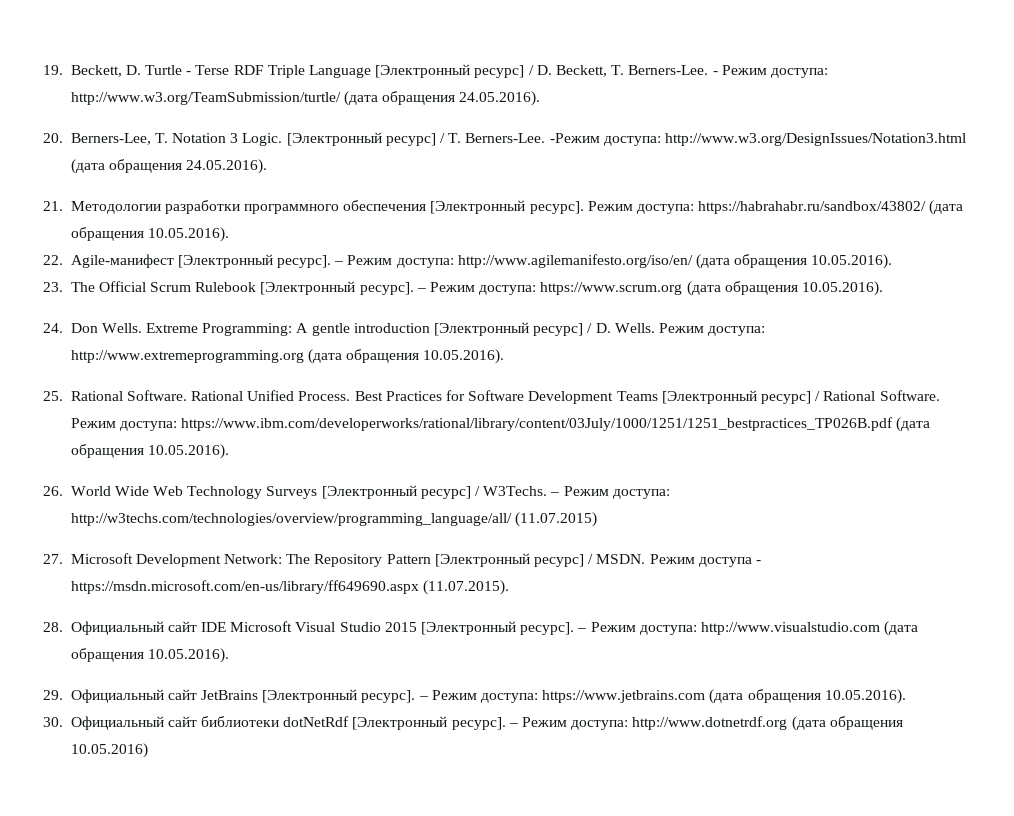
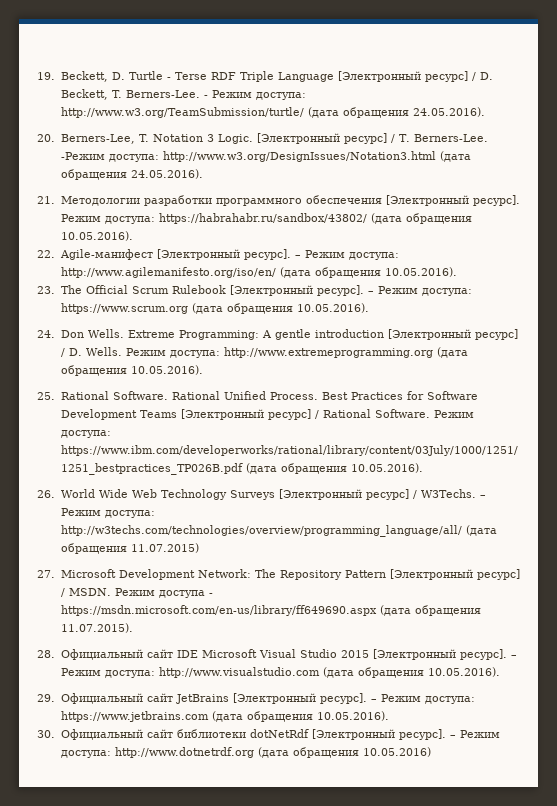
[514,512,597,527] (11.07.2015) -> [465,525,497,536] [60,543,199,554] (дата обращения 11.07.2015)
[422,580,509,595] (11.07.2015). -> [379,605,481,616] [60,623,133,633] (дата обращения 11.07.2015).

